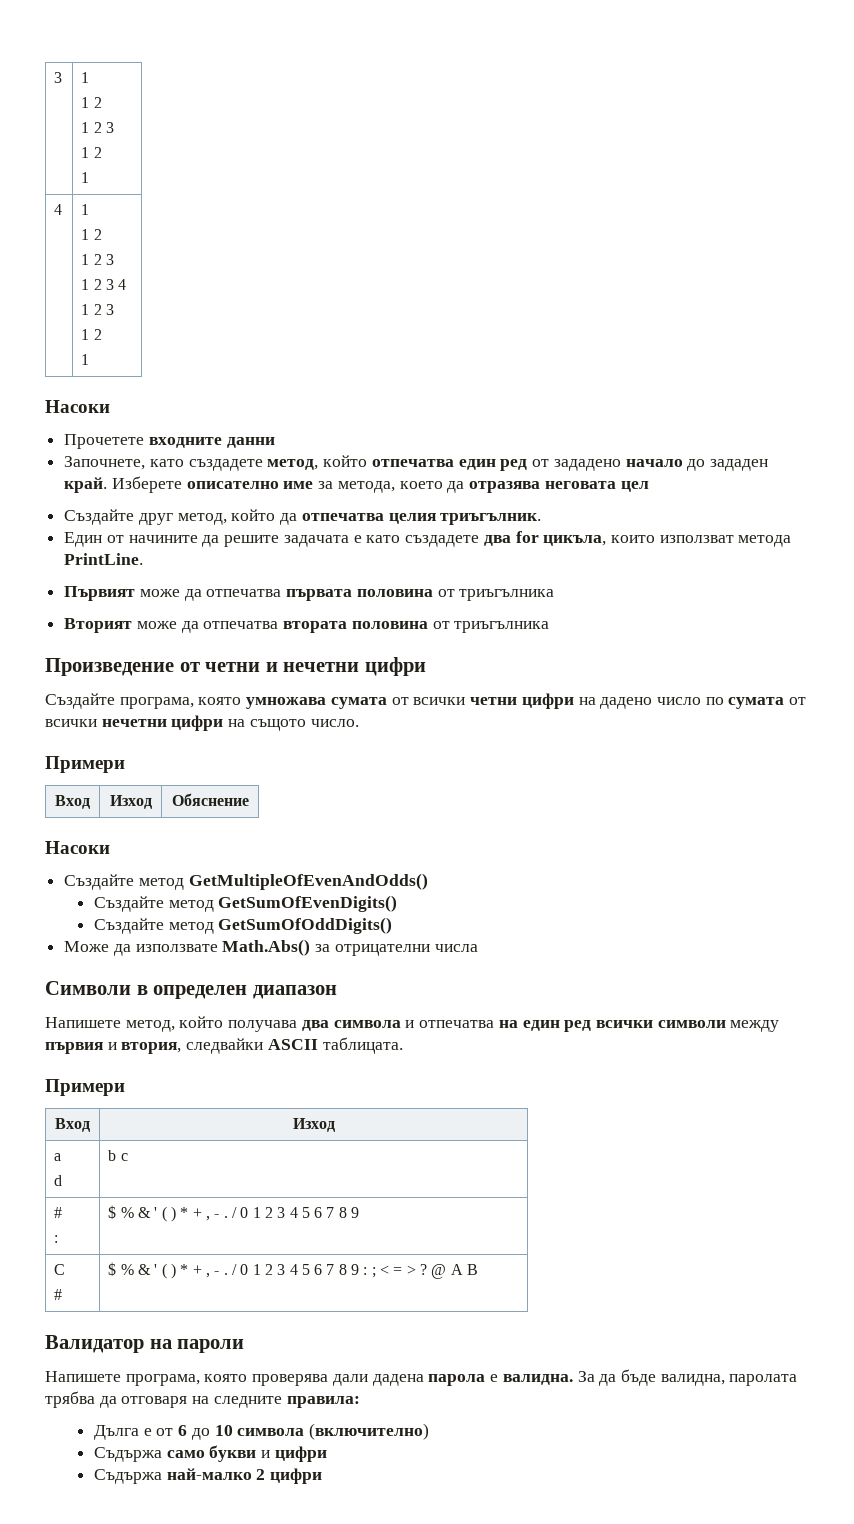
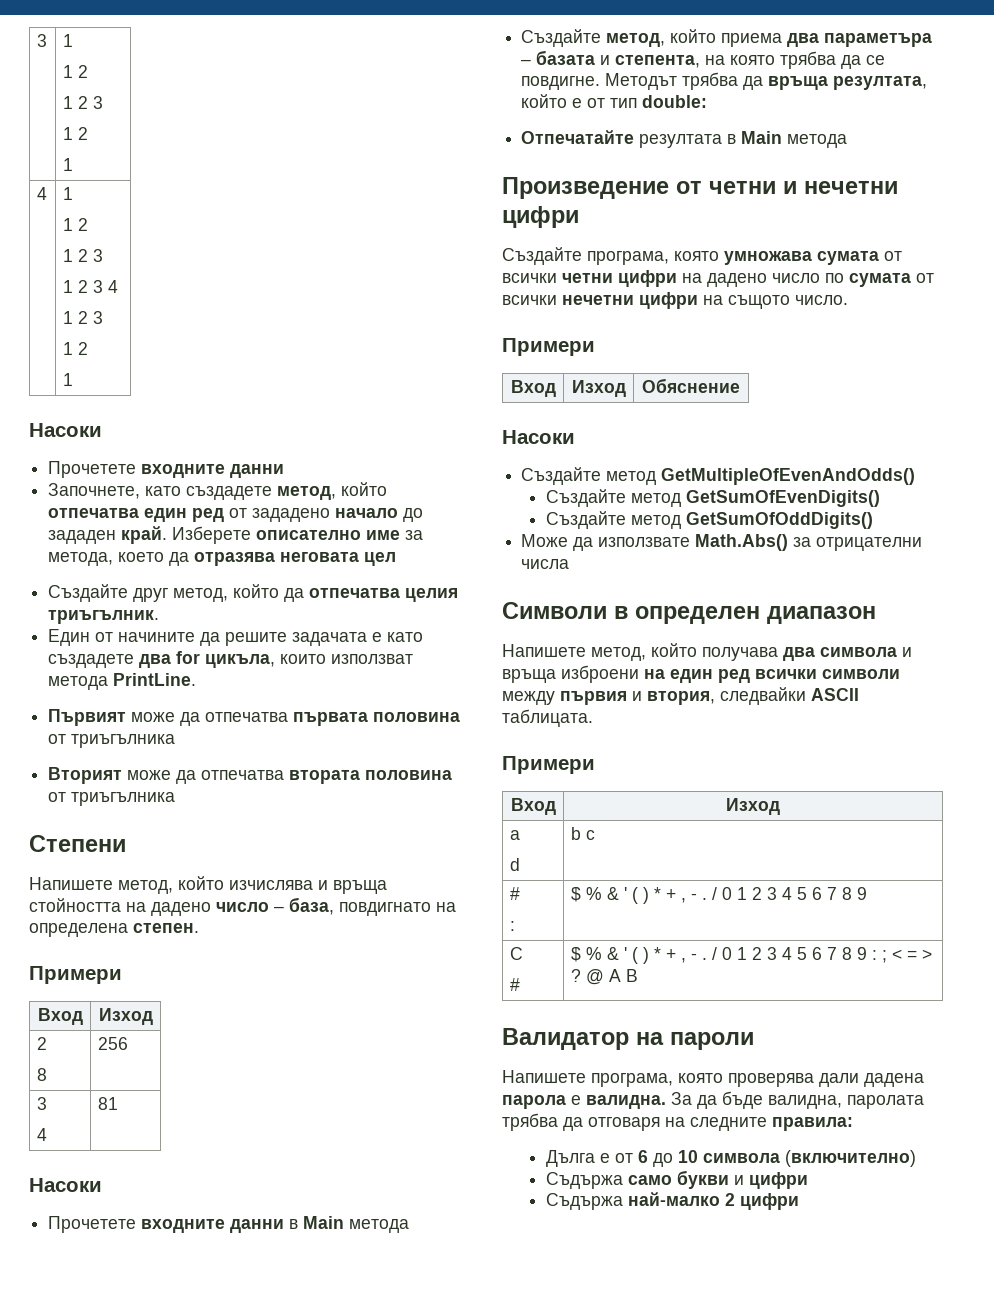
(550, 627) none -> [29,835,126,852] [29,876,387,894] [29,897,456,916] [29,923,199,937] [29,966,122,984] [37,1008,83,1025] [98,1008,153,1025] [36,1037,47,1050] [36,1068,47,1081] [97,1037,128,1050] [36,1097,47,1110] [36,1128,47,1141] [97,1097,118,1110] [29,1178,102,1192] [48,1216,410,1233] [521,29,933,47] [521,50,886,69] [521,72,928,90] [521,94,708,108] [521,130,848,148] // Степени // Напишете метод, който изчислява и връща стойността на дадено число – база, повдигнато на определена степен. // Примери // Вход | Изход // 2 // 8 | 256 // 3 // 4 | 81 // Насоки // Прочетете входните данни в Main метода // Създайте метод, който приема два параметъра – базата и степента, на която трябва да се повдигне. Методът трябва да връща резултата, който е от тип double: // Отпечатайте резултата в Main метода
[419,1020,495,1028] отпечатва -> [502,665,639,683] връща изброени

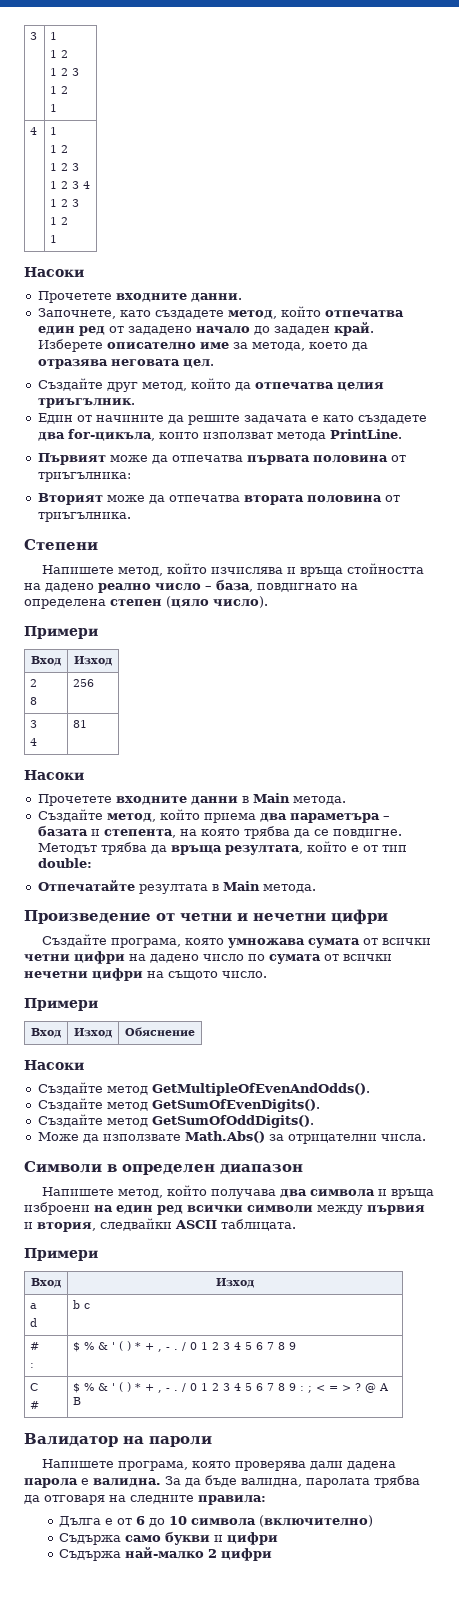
[230,464,285,478] данни -> [190,293,242,302] данни.
[364,552,397,566] цел -> [182,359,214,368] цел.
[176,651,276,668] for цикъла, -> [67,429,155,441] for-цикъла,
[71,734,176,748] триъгълника -> [37,472,131,482] триъгълника:
[71,792,176,806] триъгълника -> [37,512,131,522] триъгълника.
(211, 909) none -> [98,583,151,593] реално
[133,923,199,933] степен. -> [110,596,268,608] степен (цяло число).
[349,1219,410,1233] метода -> [292,796,346,805] метода.
[787,134,848,148] метода -> [262,884,316,893] метода.
[661,468,916,485] [545,489,880,507] [545,511,873,529] GetMultipleOfEvenAndOdds() // Създайте метод GetSumOfEvenDigits() // Създайте метод GetSumOfOddDigits() -> [151,1083,370,1096] [37,1098,320,1112] [37,1114,314,1128] GetMultipleOfEvenAndOdds(). // Създайте метод GetSumOfEvenDigits(). // Създайте метод GetSumOfOddDigits().
[521,559,570,569] числа -> [380,1134,426,1141] числа.

